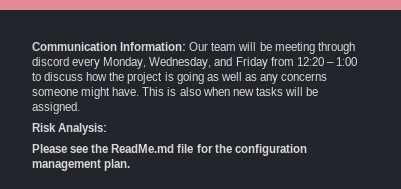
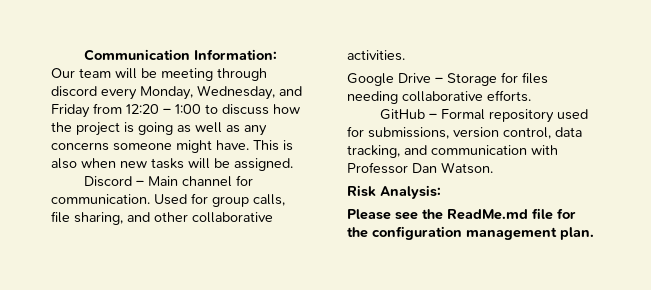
(80, 108) none -> [84,175,254,187] [51,193,285,207] [51,211,273,225] [347,50,405,61] [347,72,548,86] [347,90,531,104] [380,109,589,123] [347,126,582,139] [347,145,558,158] [347,162,493,174] // Discord – Main channel for communication. Used for group calls, file sharing, and other collaborative activities. // Google Drive – Storage for files needing collaborative efforts. // GitHub – Formal repository used for submissions, version control, data tracking, and communication with Professor Dan Watson.

